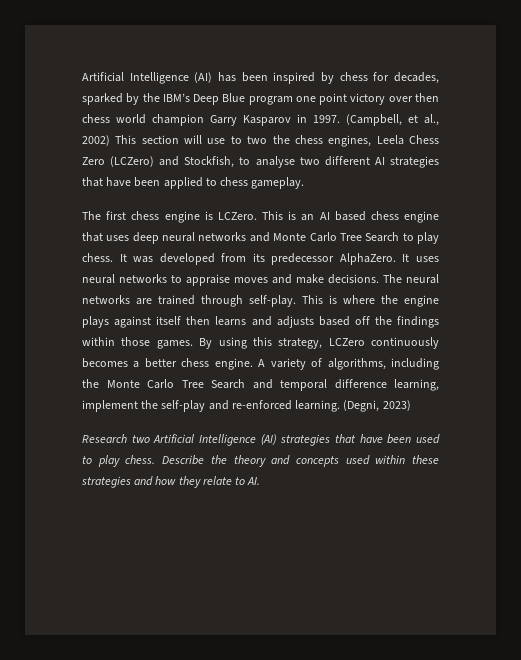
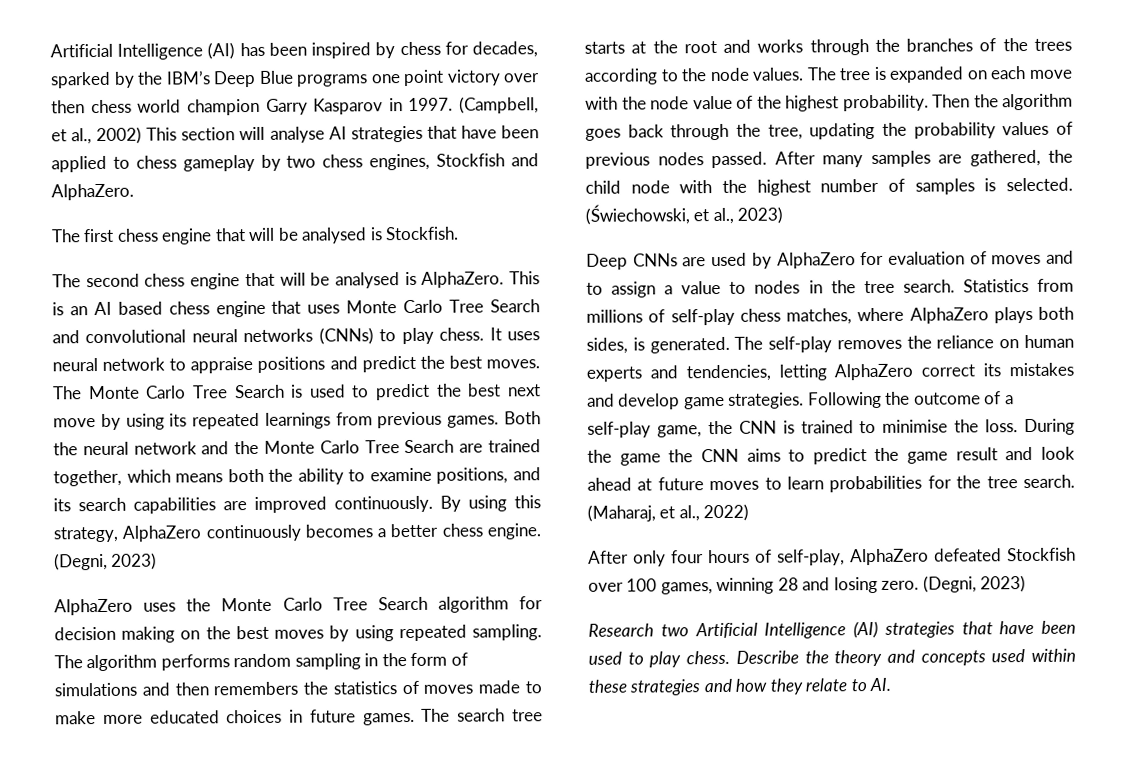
[248,96,293,105] program -> [296,74,368,87] programs
[207,135,440,147] [82,156,370,168] use to two the chess engines, Leela Chess Zero (LCZero) and Stockfish, to analyse two different -> [269,126,325,143] analyse
[251,177,305,189] [82,211,257,223] gameplay. // The first chess engine is LCZero. -> [182,153,540,172] [51,183,134,201] [51,226,460,245] [52,271,505,290] gameplay by two chess engines, Stockfish and AlphaZero. // The first chess engine that will be analysed is Stockfish. // The second chess engine that will be analysed is AlphaZero.
[132,232,440,244] [82,253,396,265] deep neural networks and Monte Carlo Tree Search to play chess. It was developed from its predecessor AlphaZero. -> [346,299,541,314] [52,327,485,345] Monte Carlo Tree Search and convolutional neural networks (CNNs) to play chess.
[119,274,167,283] networks -> [102,357,166,371] network
[234,274,439,284] [82,295,439,307] [82,316,439,328] [82,337,193,349] moves and make decisions. The neural networks are trained through self-play. This is where the engine plays against itself then learns and adjusts based off the findings within those games. -> [257,355,540,373] [52,383,541,401] [53,411,541,430] [53,439,542,456] [53,467,541,487] [53,495,433,514] positions and predict the best moves. The Monte Carlo Tree Search is used to predict the best next move by using its repeated learnings from previous games. Both the neural network and the Monte Carlo Tree Search are trained together, which means both the ability to examine positions, and its search capabilities are improved continuously.
[328,338,365,346] LCZero -> [122,525,202,542] AlphaZero
[258,358,439,370] [82,379,439,391] [82,400,341,412] A variety of algorithms, including the Monte Carlo Tree Search and temporal difference learning, implement the self-play and re-enforced learning. -> [54,552,158,571] [54,596,543,616] [54,624,542,643] [54,652,468,672] [54,680,542,697] [55,708,543,726] [584,37,1072,56] [584,66,1073,85] [585,93,1073,112] [585,121,1073,141] [585,149,1073,169] [585,177,1073,196] [585,204,784,225] [586,250,1074,270] [586,278,1074,298] [586,306,1074,326] [586,334,1074,354] [586,362,1074,382] [587,391,1014,410] [587,418,1075,438] [587,446,1075,466] [587,474,1075,493] [587,503,750,522] [588,547,1076,567] [588,576,920,595] (Degni, 2023) // AlphaZero uses the Monte Carlo Tree Search algorithm for decision making on the best moves by using repeated sampling. The algorithm performs random sampling in the form of simulations and then remembers the statistics of moves made to make more educated choices in future games. The search tree starts at the root and works through the branches of the trees according to the node values. The tree is expanded on each move with the node value of the highest probability. Then the algorithm goes back through the tree, updating the probability values of previous nodes passed. After many samples are gathered, the child node with the highest number of samples is selected. (Świechowski, et al., 2023) // Deep CNNs are used by AlphaZero for evaluation of moves and to assign a value to nodes in the tree search. Statistics from millions of self-play chess matches, where AlphaZero plays both sides, is generated. The self-play removes the reliance on human experts and tendencies, letting AlphaZero correct its mistakes and develop game strategies. Following the outcome of a self-play game, the CNN is trained to minimise the loss. During the game the CNN aims to predict the game result and look ahead at future moves to learn probabilities for the tree search. (Maharaj, et al., 2022) // After only four hours of self-play, AlphaZero defeated Stockfish over 100 games, winning 28 and losing zero.

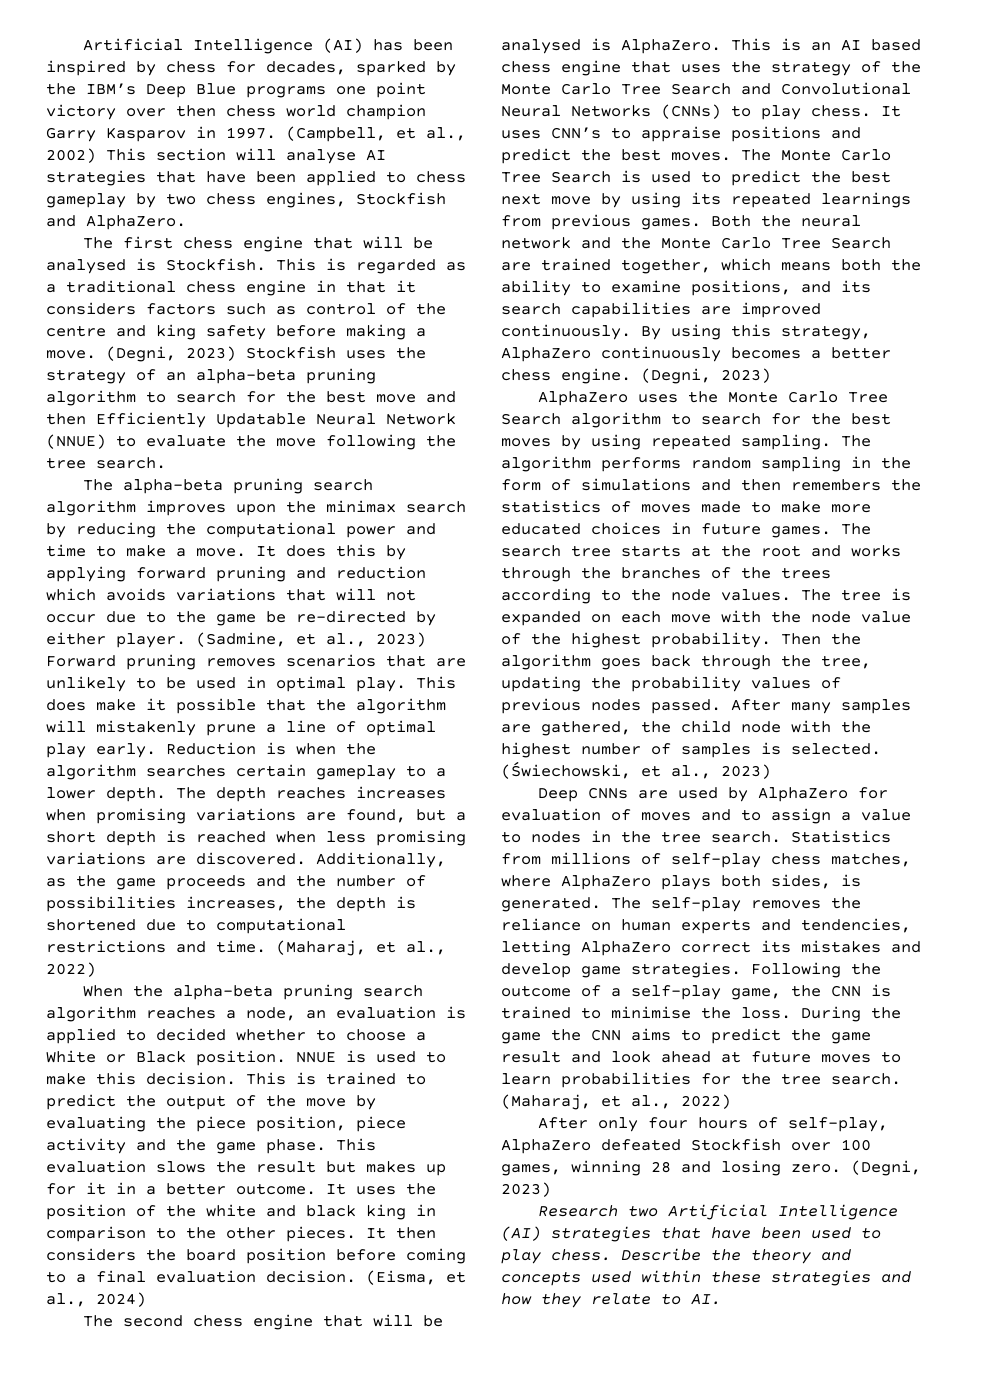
(460, 233) none -> [276,258,466,274] [46,280,416,296] [46,302,446,315] [46,324,426,340] [46,346,426,362] [46,368,376,384] [46,390,456,406] [46,412,456,428] [46,434,456,450] [46,457,166,469] [83,478,374,494] [46,500,466,516] [46,522,436,538] [46,544,406,560] [46,566,426,582] [46,588,416,601] [46,610,436,626] [46,632,426,648] [46,654,466,670] [46,676,456,692] [46,698,446,714] [46,720,436,736] [46,742,376,758] [46,764,446,780] [46,786,446,802] [46,808,466,824] [46,830,466,846] [46,852,446,868] [46,875,426,890] [46,896,416,912] [46,918,346,934] [46,940,446,956] [46,962,96,977] [83,984,424,1000] [46,1006,466,1022] [46,1028,426,1044] [46,1050,446,1066] [46,1072,426,1085] [46,1094,376,1110] [46,1116,406,1132] [46,1138,376,1154] [46,1160,446,1176] [46,1182,436,1195] [46,1204,436,1220] [46,1226,436,1242] [46,1248,466,1264] [46,1270,466,1285] [46,1292,146,1307] This is regarded as a traditional chess engine in that it considers factors such as control of the centre and king safety before making a move. (Degni, 2023) Stockfish uses the strategy of an alpha-beta pruning algorithm to search for the best move and then Efficiently Updatable Neural Network (NNUE) to evaluate the move following the tree search. // The alpha-beta pruning search algorithm improves upon the minimax search by reducing the computational power and time to make a move. It does this by applying forward pruning and reduction which avoids variations that will not occur due to the game be re-directed by either player. (Sadmine, et al., 2023) Forward pruning removes scenarios that are unlikely to be used in optimal play. This does make it possible that the algorithm will mistakenly prune a line of optimal play early. Reduction is when the algorithm searches certain gameplay to a lower depth. The depth reaches increases when promising variations are found, but a short depth is reached when less promising variations are discovered. Additionally, as the game proceeds and the number of possibilities increases, the depth is shortened due to computational restrictions and time. (Maharaj, et al., 2022) // When the alpha-beta pruning search algorithm reaches a node, an evaluation is applied to decided whether to choose a White or Black position. NNUE is used to make this decision. This is trained to predict the output of the move by evaluating the piece position, piece activity and the game phase. This evaluation slows the result but makes up for it in a better outcome. It uses the position of the white and black king in comparison to the other pieces. It then considers the board position before coming to a final evaluation decision. (Eisma, et al., 2024)
(341, 309) none -> [731,61,921,76] the strategy of the
[85,328,314,344] convolutional neural networks -> [781,82,911,95] [501,105,651,117] Convolutional Neural Networks
[52,357,166,372] neural network -> [551,127,601,139] CNN’s
[519,596,543,610] [54,626,201,643] for decision making on -> [671,413,801,425] to search for

